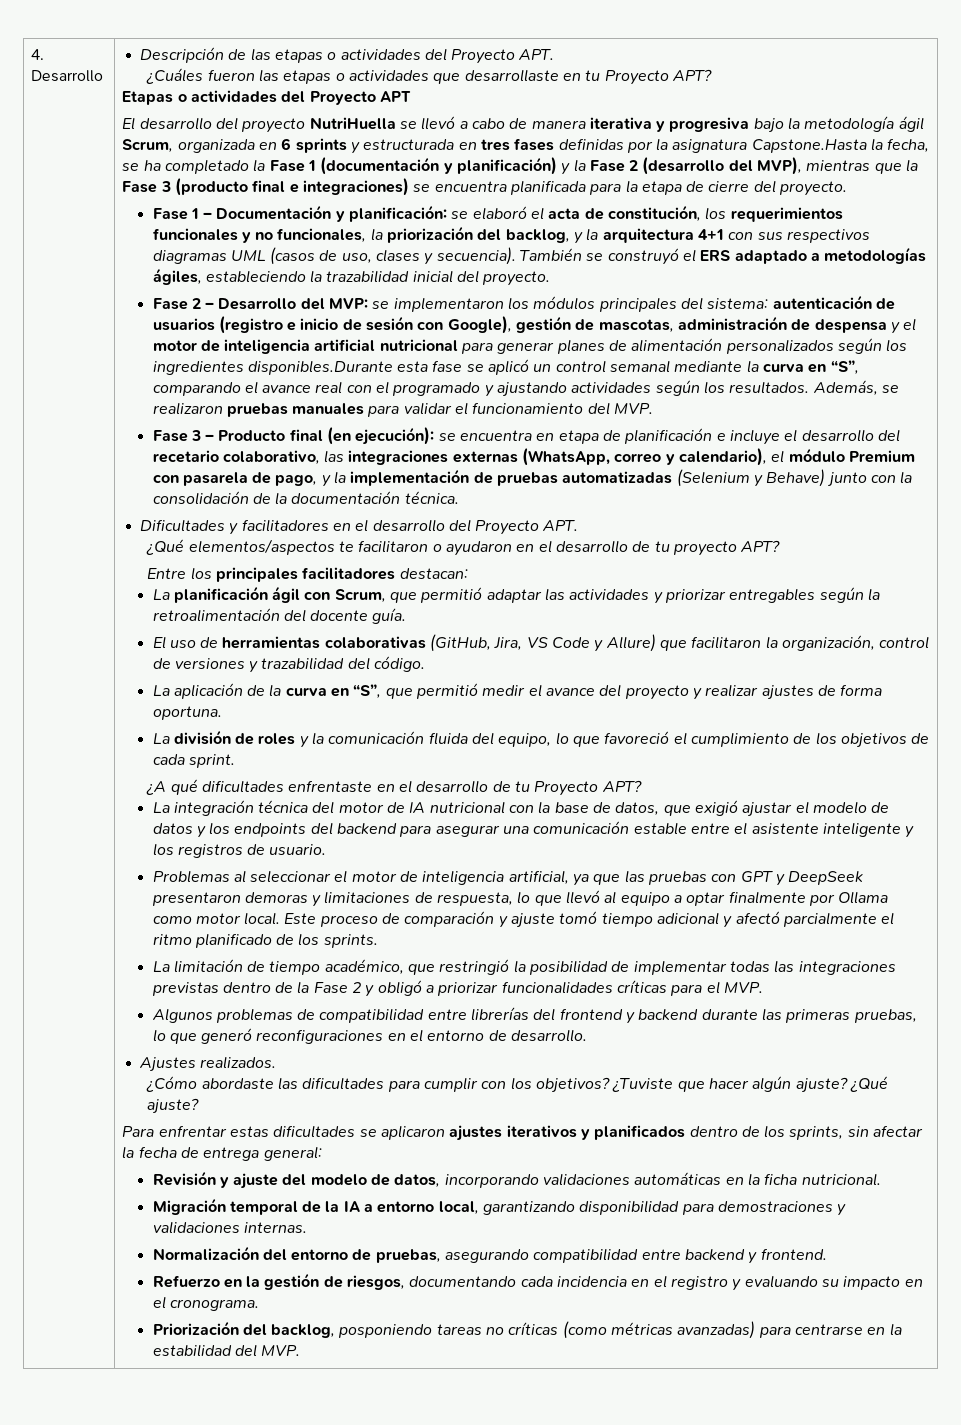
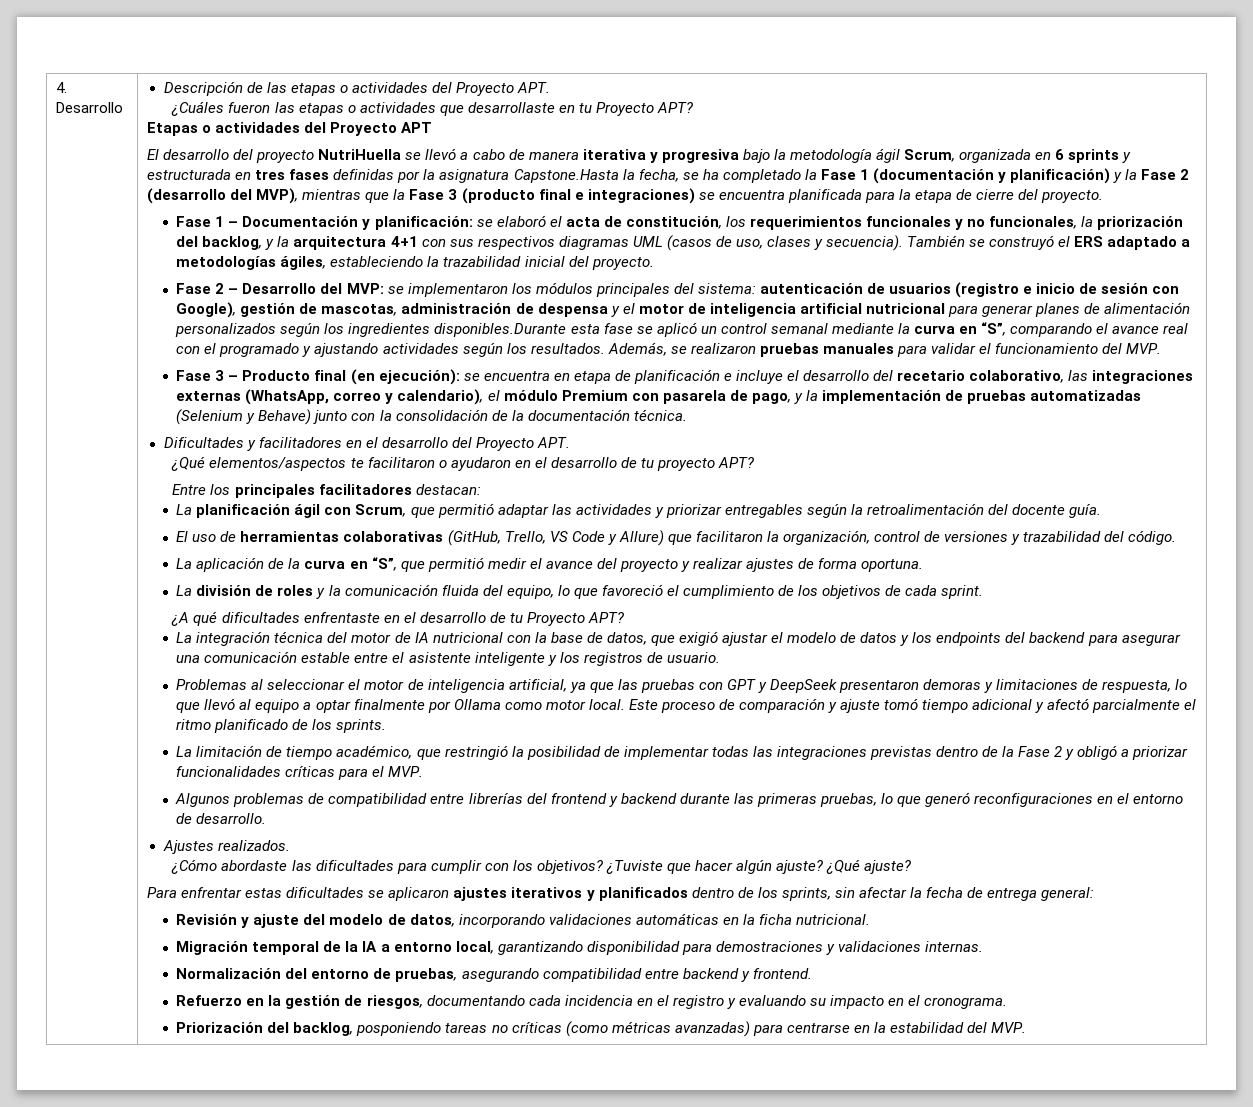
[494,637,523,650] Jira, -> [504,531,546,544] Trello,

